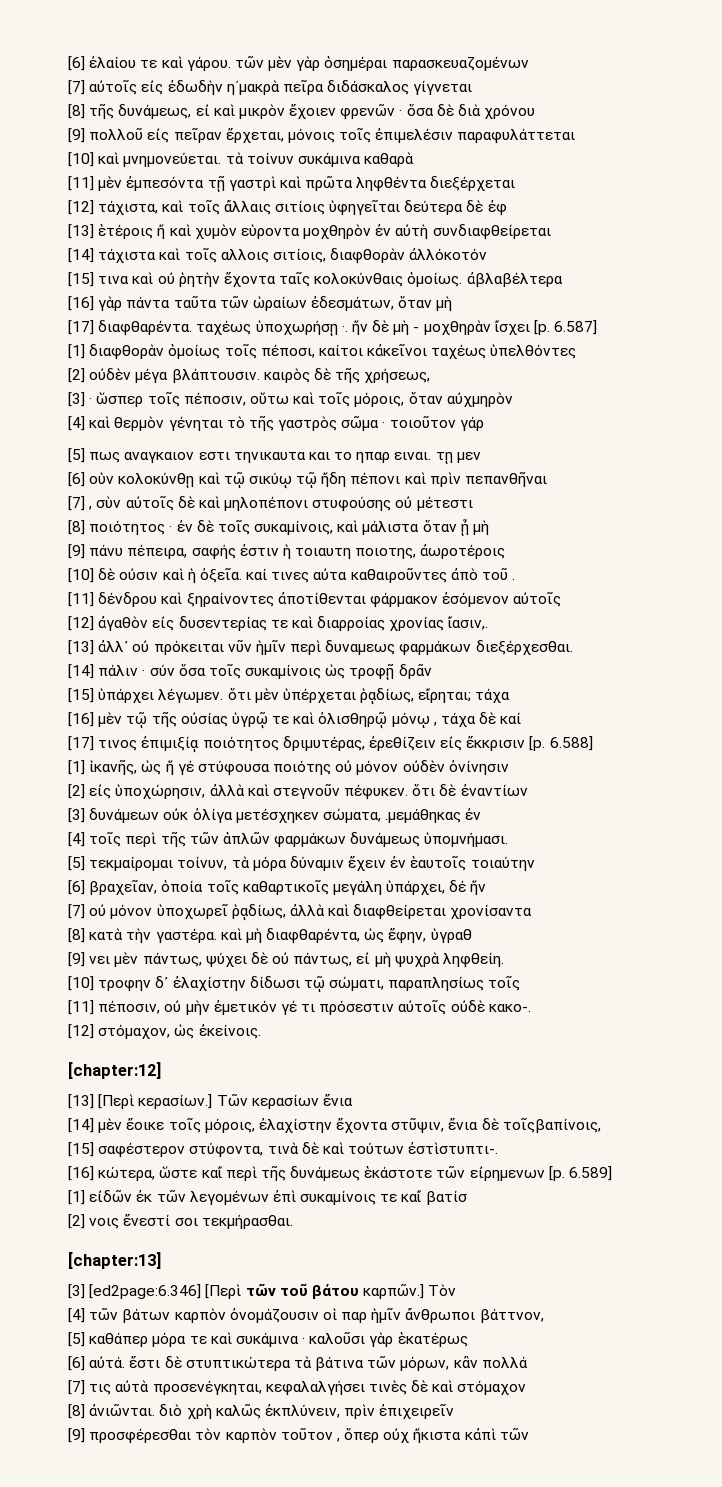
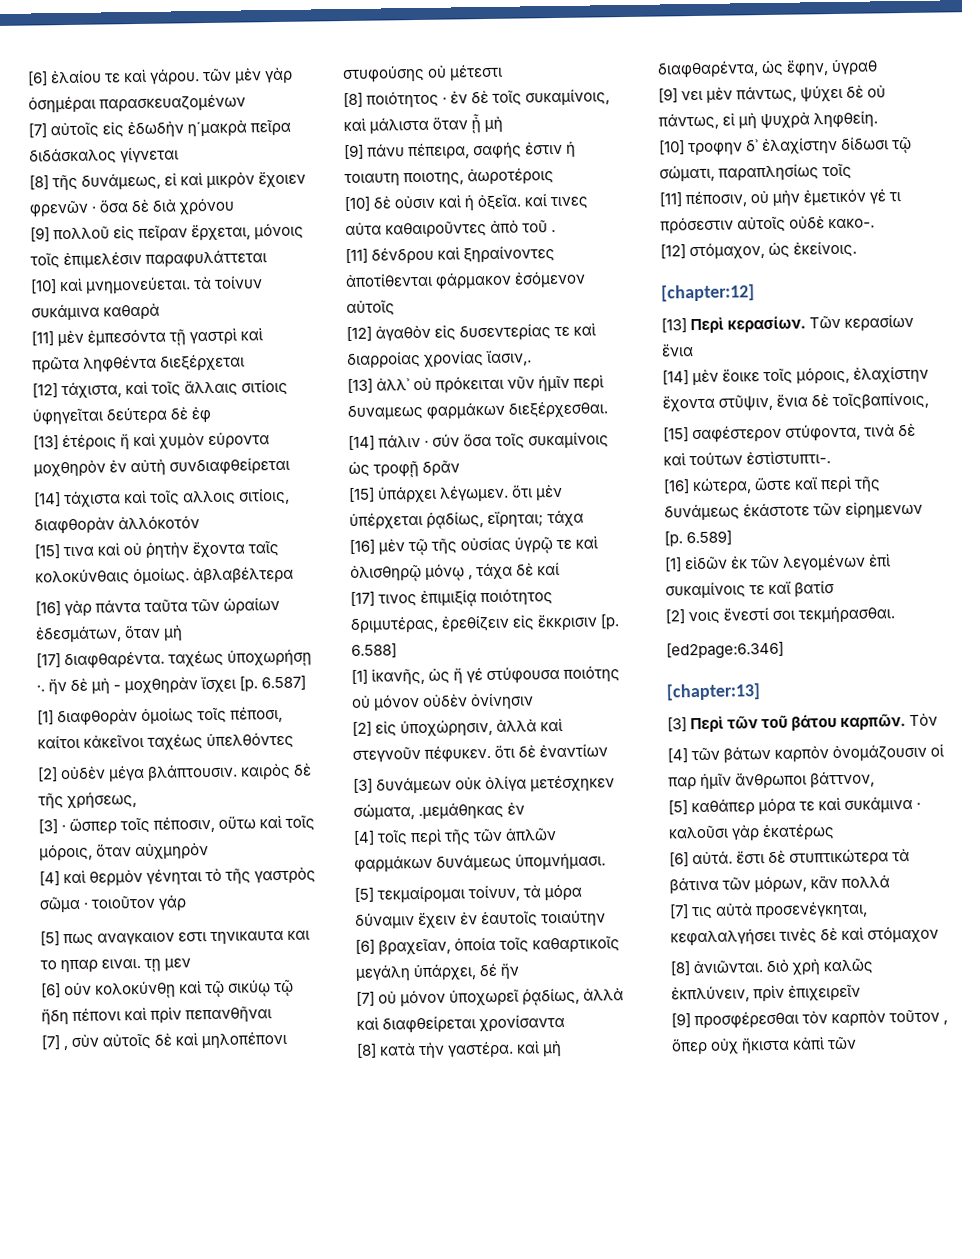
[98,1094,213,1109] [Περὶ κερασίων.] -> [690,315,807,334] Περὶ κερασίων.
(293, 1221) none -> [666,641,784,660] // [ed2page:6.346]
[89,1284,242,1299] [ed2page:6.346] [Περὶ -> [690,715,725,733] Περὶ
[363,1283,425,1299] καρπῶν.] -> [840,713,907,730] καρπῶν.

